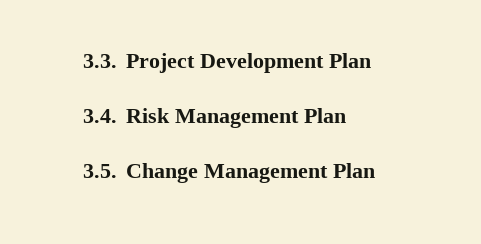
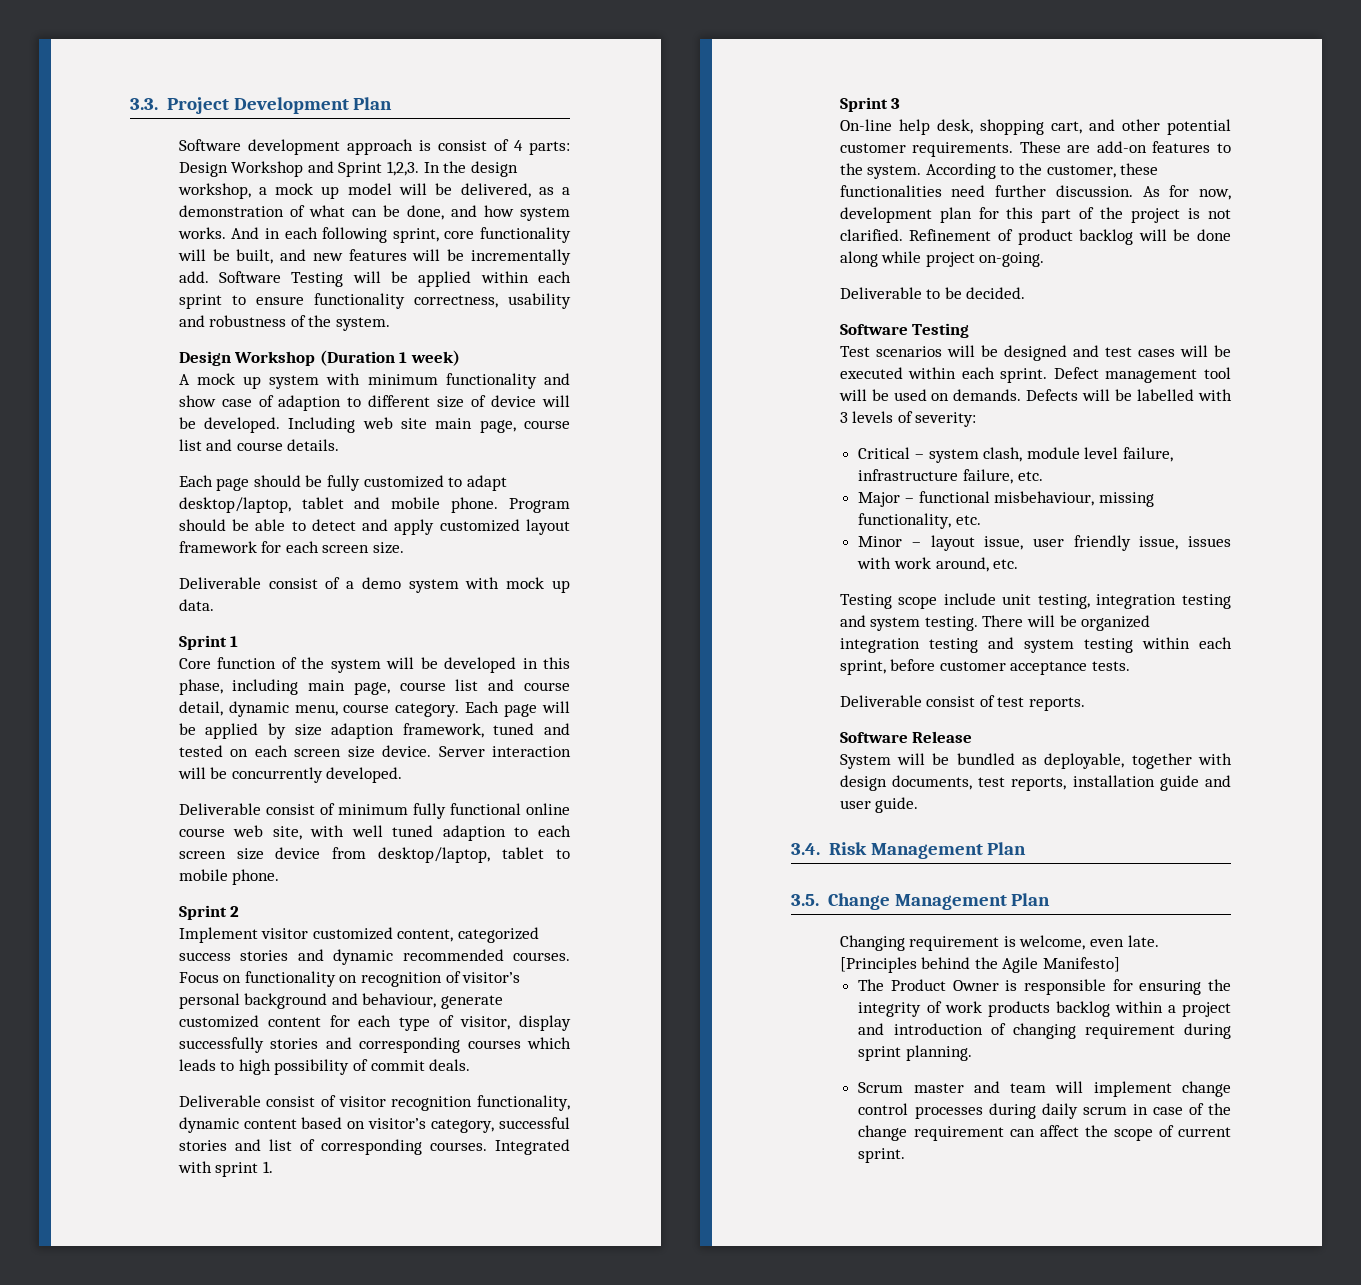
(371, 60) none -> [178,139,570,155] [178,161,518,177] [177,183,570,199] [178,205,570,221] [177,227,571,243] [177,249,571,265] [178,271,571,287] [178,293,571,309] [178,315,391,331] [178,350,461,366] [178,373,570,389] [178,395,570,411] [178,417,570,433] [178,439,340,451] [178,475,507,491] [178,497,570,513] [178,519,570,535] [178,541,405,554] [178,577,570,593] [178,599,214,611] [178,635,239,650] [178,657,570,673] [178,679,570,695] [178,701,570,717] [178,723,570,739] [178,745,571,758] [177,767,403,783] [178,803,570,819] [178,825,571,841] [178,847,570,863] [178,869,280,885] [178,905,240,920] [178,927,540,943] [178,949,570,965] [178,971,521,987] [178,993,504,1009] [178,1015,571,1031] [178,1037,571,1053] [178,1059,471,1075] [178,1095,570,1111] [178,1117,570,1133] [178,1139,570,1155] [177,1161,273,1177] [839,97,901,112] [839,119,1231,135] [839,141,1231,157] [839,163,1159,179] [839,185,1231,200] [839,207,1231,223] [839,229,1231,245] [839,251,1045,267] [839,287,1026,299] [839,323,970,338] [839,345,1231,361] [839,367,1231,383] [838,389,1232,401] [839,411,977,427] [858,447,1173,463] [858,469,1043,484] [858,491,1154,507] [858,513,982,529] [858,535,1231,551] [857,557,1019,572] [839,593,1231,609] [839,615,1151,631] [839,637,1232,653] [839,659,1131,675] [839,695,1086,711] [839,731,973,743] [839,753,1232,769] [839,775,1231,791] [839,797,919,813] // Software development approach is consist of 4 parts: Design Workshop and Sprint 1,2,3. In the design workshop, a mock up model will be delivered, as a demonstration of what can be done, and how system works. And in each following sprint, core functionality will be built, and new features will be incrementally add. Software Testing will be applied within each sprint to ensure functionality correctness, usability and robustness of the system. // Design Workshop (Duration 1 week) // A mock up system with minimum functionality and show case of adaption to different size of device will be developed. Including web site main page, course list and course details. // Each page should be fully customized to adapt desktop/laptop, tablet and mobile phone. Program should be able to detect and apply customized layout framework for each screen size. // Deliverable consist of a demo system with mock up data. // Sprint 1 // Core function of the system will be developed in this phase, including main page, course list and course detail, dynamic menu, course category. Each page will be applied by size adaption framework, tuned and tested on each screen size device. Server interaction will be concurrently developed. // Deliverable consist of minimum fully functional online course web site, with well tuned adaption to each screen size device from desktop/laptop, tablet to mobile phone. // Sprint 2 // Implement visitor customized content, categorized success stories and dynamic recommended courses. Focus on functionality on recognition of visitor’s personal background and behaviour, generate customized content for each type of visitor, display successfully stories and corresponding courses which leads to high possibility of commit deals. // Deliverable consist of visitor recognition functionality, dynamic content based on visitor’s category, successful stories and list of corresponding courses. Integrated with sprint 1. // Sprint 3 // On-line help desk, shopping cart, and other potential customer requirements. These are add-on features to the system. According to the customer, these functionalities need further discussion. As for now, development plan for this part of the project is not clarified. Refinement of product backlog will be done along while project on-going. // Deliverable to be decided. // Software Testing // Test scenarios will be designed and test cases will be executed within each sprint. Defect management tool will be used on demands. Defects will be labelled with 3 levels of severity: // Critical – system clash, module level failure, infrastructure failure, etc. // Major – functional misbehaviour, missing functionality, etc. // Minor – layout issue, user friendly issue, issues with work around, etc. // Testing scope include unit testing, integration testing and system testing. There will be organized integration testing and system testing within each sprint, before customer acceptance tests. // Deliverable consist of test reports. // Software Release // System will be bundled as deployable, together with design documents, test reports, installation guide and user guide.
(375, 170) none -> [839,935,1159,951] [839,957,1121,973] [858,979,1231,995] [858,1001,1231,1017] [858,1023,1231,1039] [858,1045,973,1061] [858,1081,1231,1097] [858,1103,1231,1119] [858,1125,1231,1141] [858,1148,906,1163] // Changing requirement is welcome, even late. [Principles behind the Agile Manifesto] // The Product Owner is responsible for ensuring the integrity of work products backlog within a project and introduction of changing requirement during sprint planning. // Scrum master and team will implement change control processes during daily scrum in case of the change requirement can affect the scope of current sprint.

